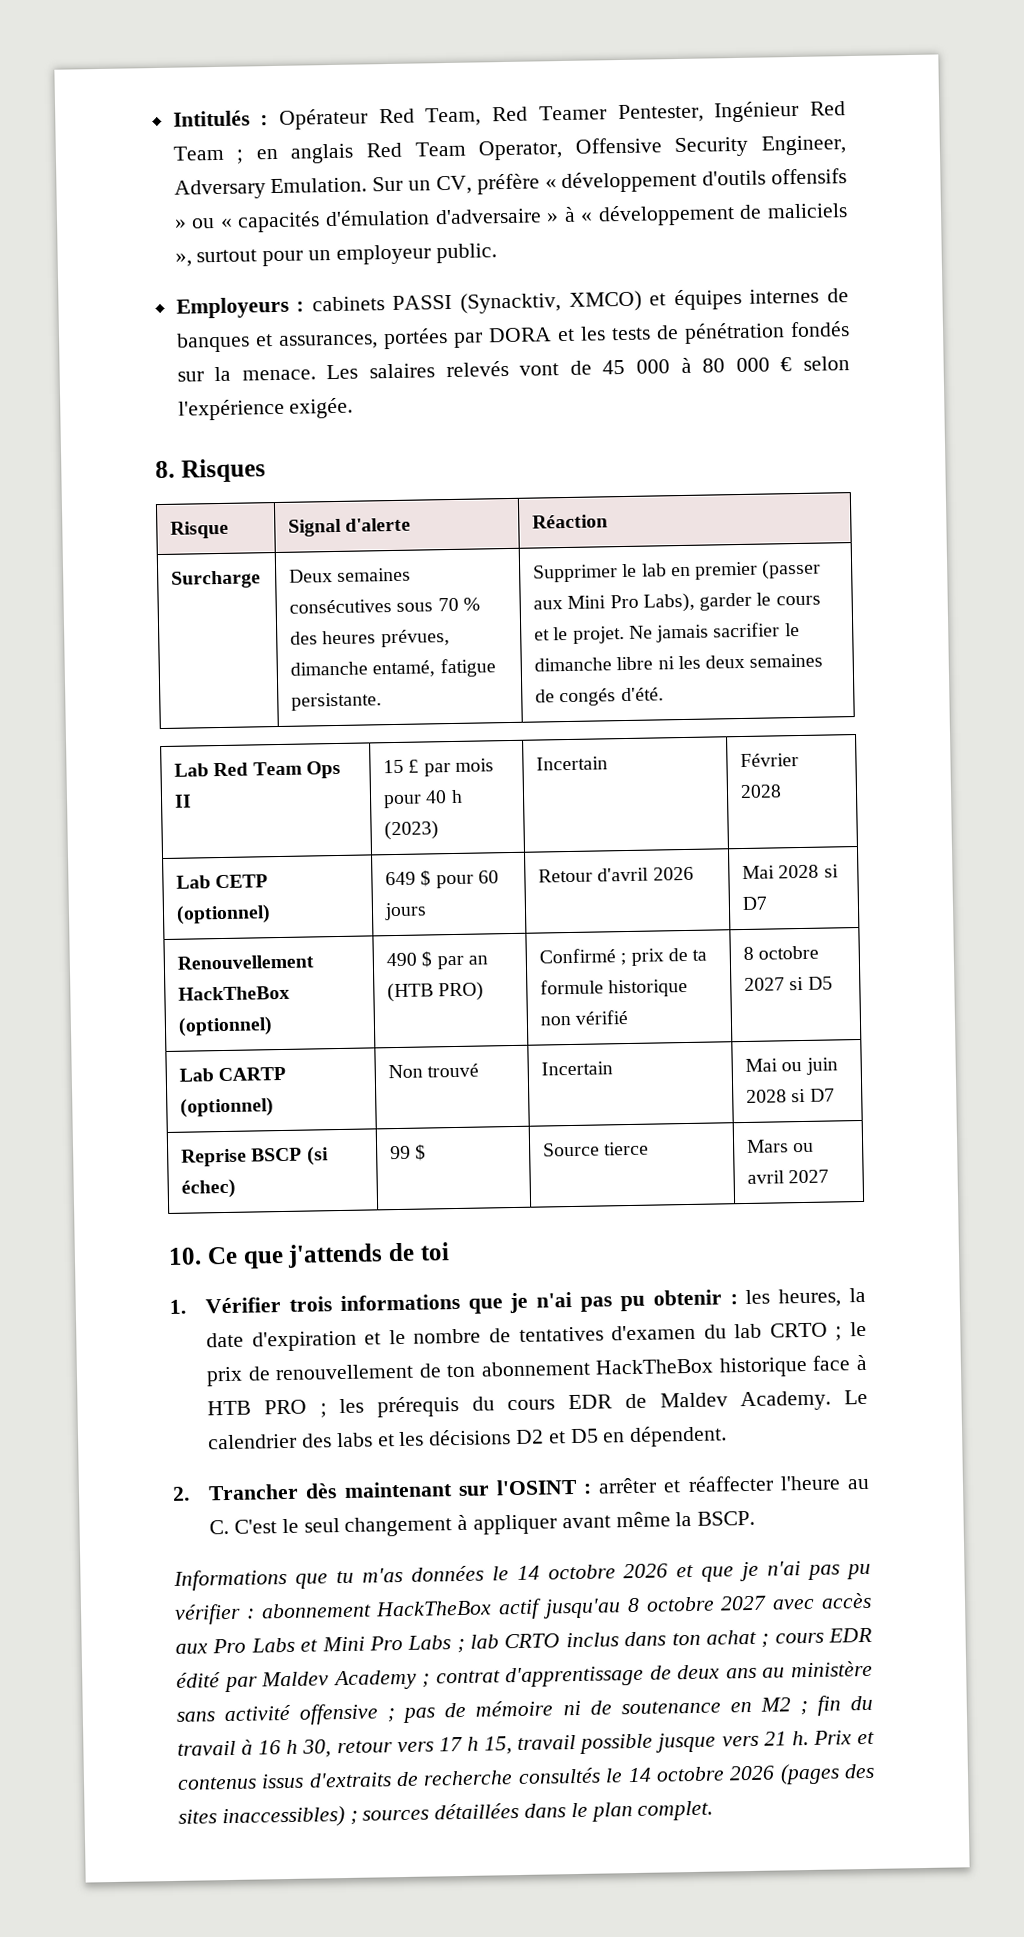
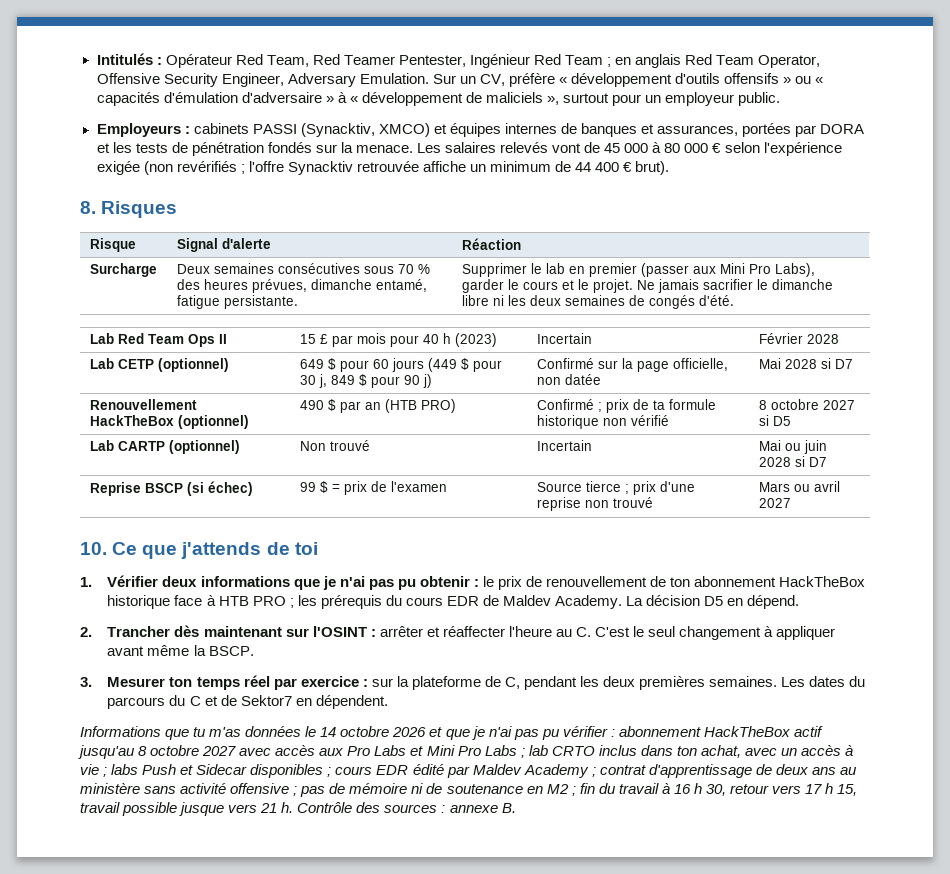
[289,397,354,419] exigée. -> [96,161,670,175] exigée (non revérifiés ; l'offre Synacktiv retrouvée affiche un minimum de 44 400 € brut).
[538,866,694,883] | Retour d'avril 2026 -> [427,358,502,372] [299,374,432,388] [536,358,728,372] [536,374,601,385] (449 $ pour 30 j, 849 $ pour 90 j) | Confirmé sur la page officielle, non datée
[543,1141,650,1157] | Source tierce -> [331,481,447,495] [536,481,695,495] [536,497,653,511] = prix de l'examen | Source tierce ; prix d'une reprise non trouvé
[289,1296,333,1312] trois -> [162,576,198,587] deux
[745,1287,867,1308] [206,1322,843,1352] les heures, la date d'expiration et le nombre de tentatives d'examen du lab CRTO ; -> (479, 583) none
[844,1389,868,1405] [208,1429,566,1450] Le calendrier des labs et les décisions D2 et -> [626,595,701,606] La décision
[629,1425,728,1448] dépendent. -> [747,595,800,609] dépend.
(756, 1518) none -> [80,675,866,690] [107,695,388,709] // 3. Mesurer ton temps réel par exercice : sur la plateforme de C, pendant les deux premières semaines. Les dates du parcours du C et de Sektor7 en dépendent.
[705,1629,757,1645] achat -> [700,745,854,758] [80,764,324,778] achat, avec un accès à vie ; labs Push et Sidecar disponibles
[812,1730,876,1745] [177,1763,876,1790] [178,1800,714,1829] Prix et contenus issus d'extraits de recherche consultés le 14 octobre 2026 (pages des sites inaccessibles) ; sources détaillées dans le plan complet. -> [297,802,516,813] Contrôle des sources : annexe B.

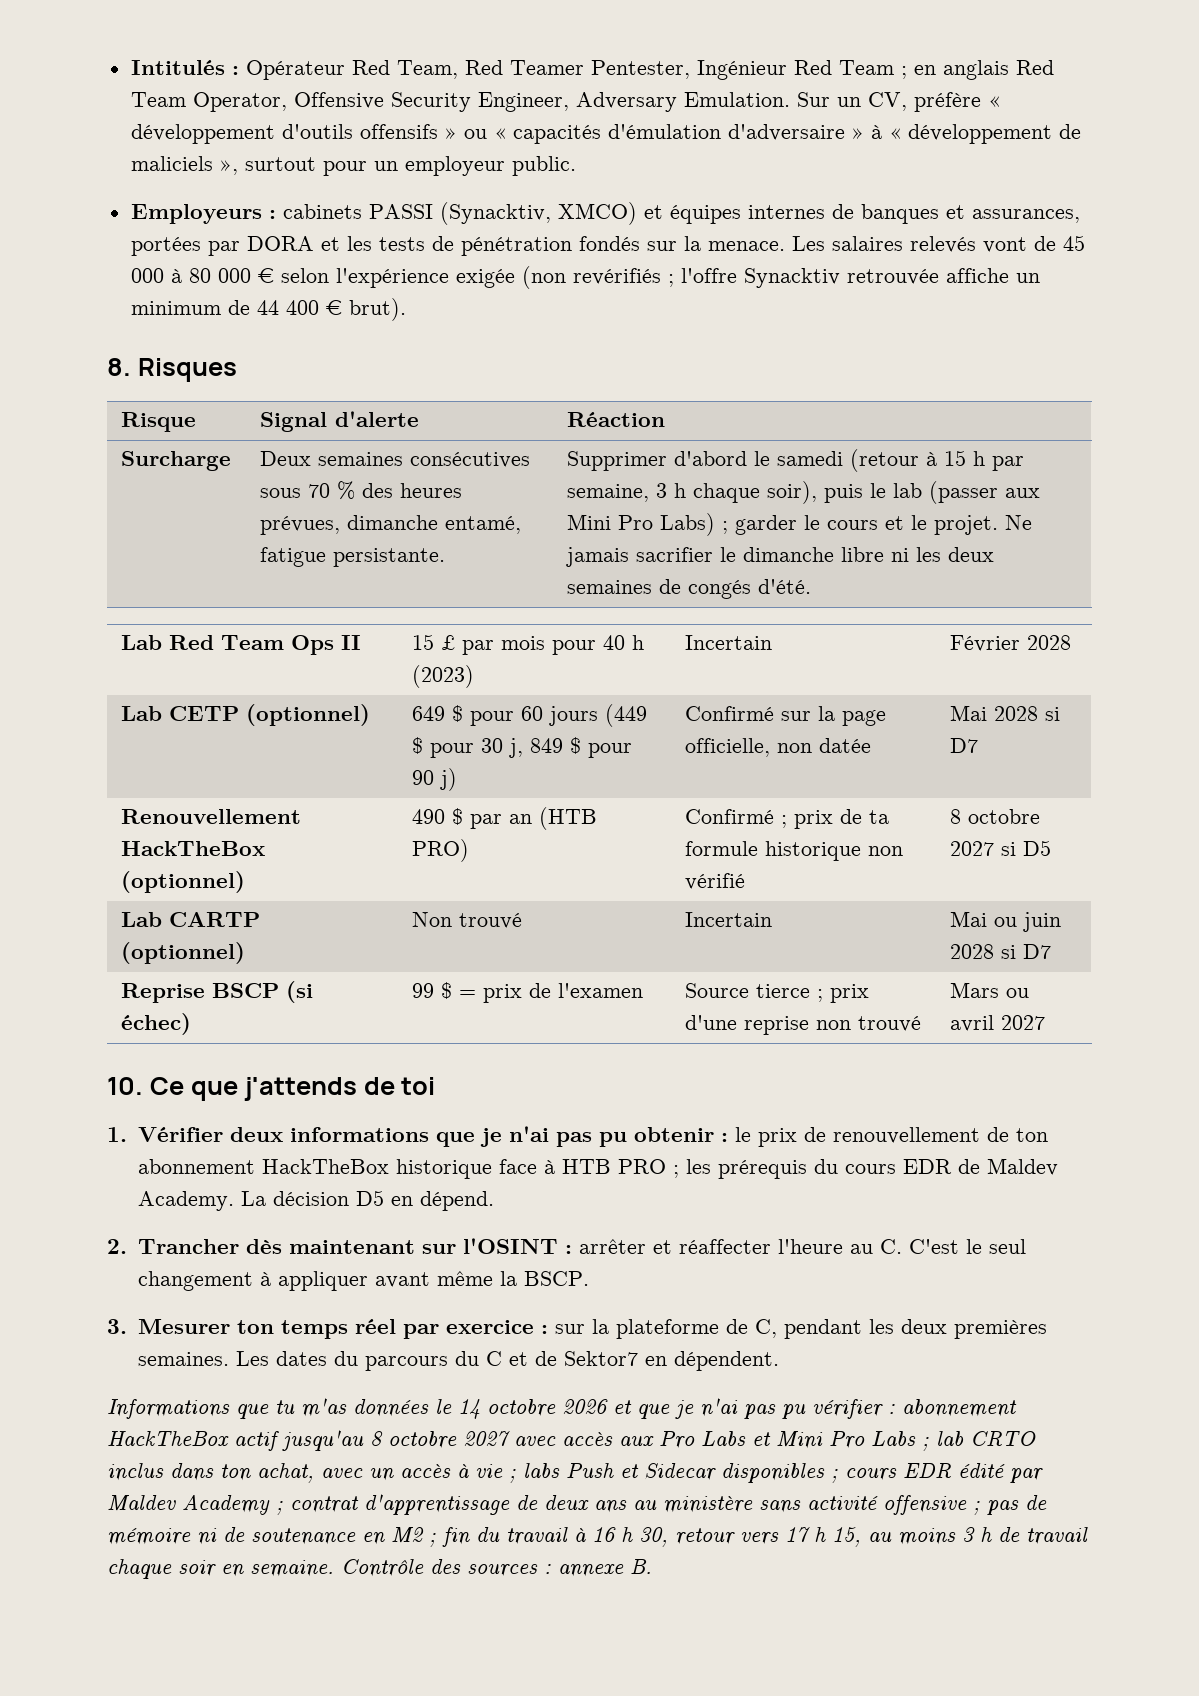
[530,263,637,277] le lab en premier -> [674,449,1025,472] [567,481,923,504] d'abord le samedi (retour à 15 h par semaine, 3 h chaque soir), puis le lab
[774,263,815,277] Labs), -> [660,513,729,536] Labs) ;
[80,802,294,816] travail possible jusque vers 21 h. -> [868,1527,1088,1545] [107,1559,334,1580] au moins 3 h de travail chaque soir en semaine.

